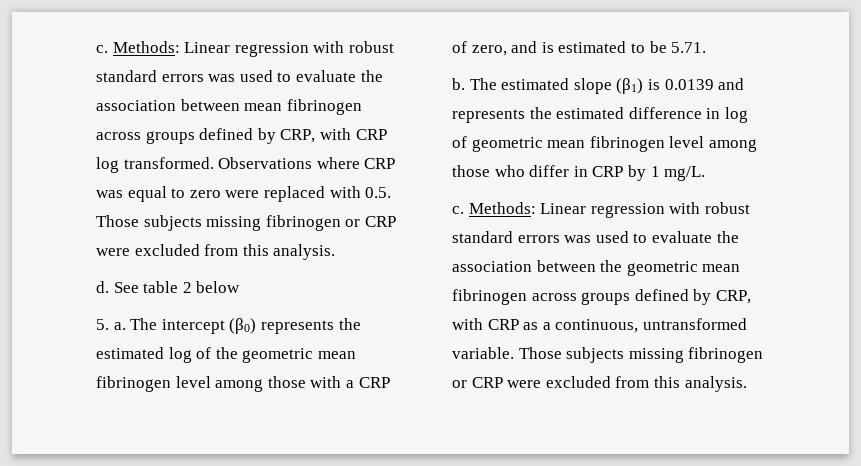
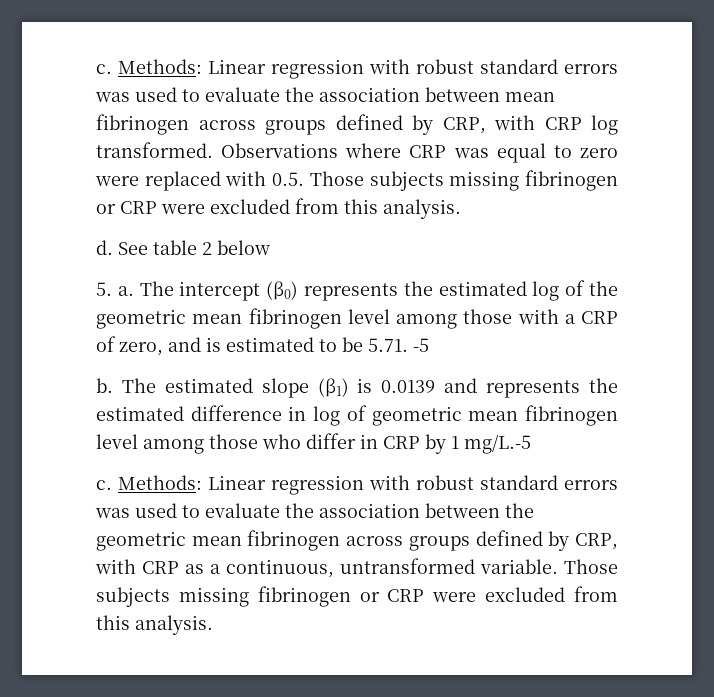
(707, 47) none -> [413,338,429,352] -5
[664,166,706,181] mg/L. -> [464,434,531,454] mg/L.-5

